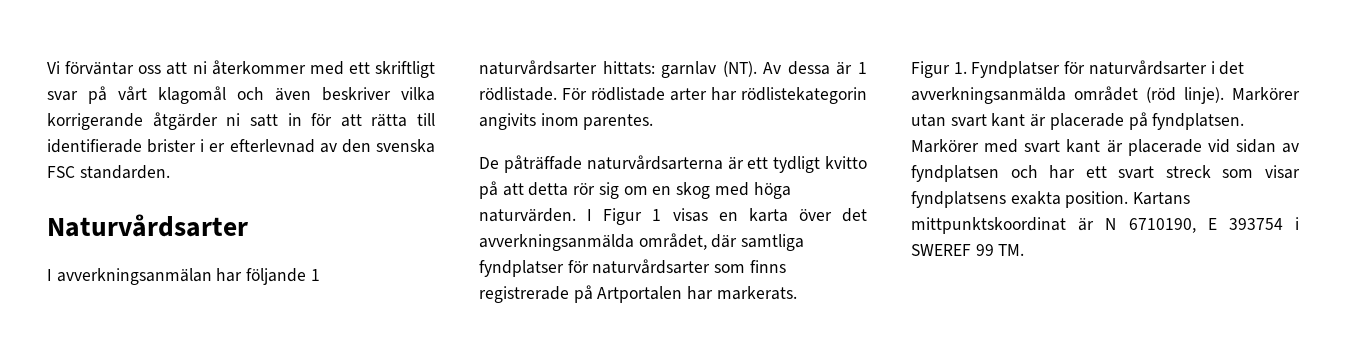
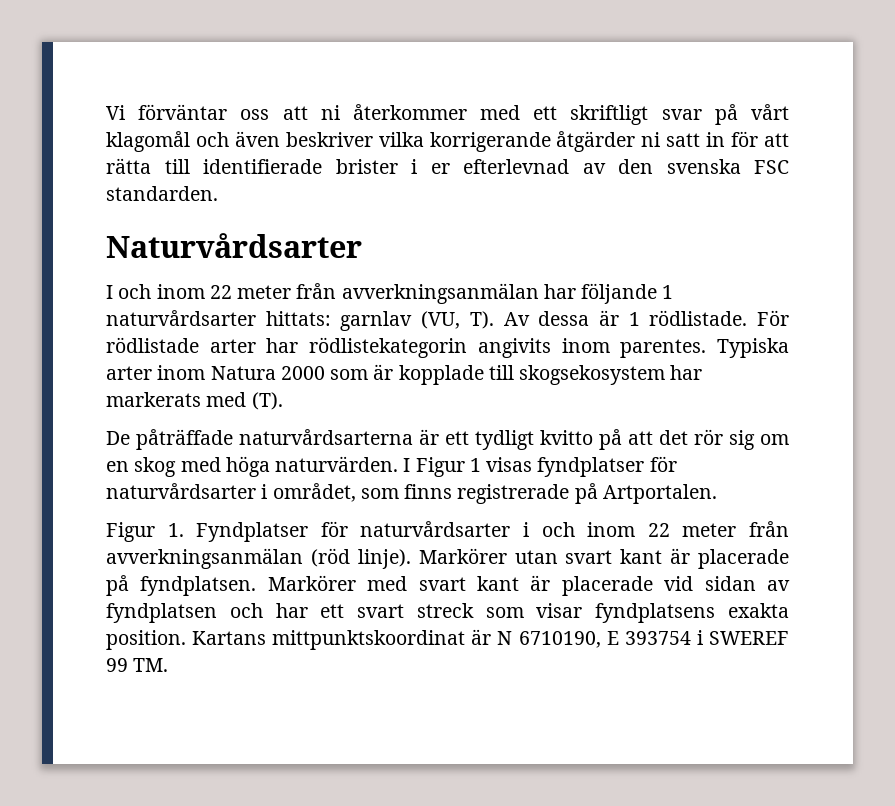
(52, 275) none -> [118,283,337,299] och inom 22 meter från
[722,61,757,77] (NT). -> [421,311,494,329] (VU, T).
(654, 122) none -> [717,338,789,358] [106,364,703,385] [106,392,283,410] Typiska arter inom Natura 2000 som är kopplade till skogsekosystem har markerats med (T).
[528,182,569,196] detta -> [659,430,688,445] det
[718,208,867,222] [479,233,805,251] en karta över det avverkningsanmälda området, där samtliga -> (533, 464) none
(711, 266) none -> [261,483,356,502] i området,
[597,286,797,303] Artportalen har markerats. -> [602,484,717,504] Artportalen.
[1219,61,1245,75] [911,86,1138,104] det avverkningsanmälda området -> [541,521,790,537] [106,548,303,569] och inom 22 meter från avverkningsanmälan

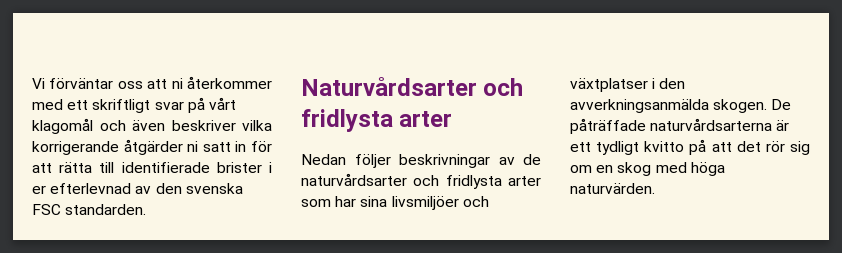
[106,283,674,304] [106,310,789,331] [106,337,789,358] [106,364,703,385] [106,392,283,410] // I och inom 22 meter från avverkningsanmälan har följande 1 naturvårdsarter hittats: garnlav (VU, T). Av dessa är 1 rödlistade. För rödlistade arter har rödlistekategorin angivits inom parentes. Typiska arter inom Natura 2000 som är kopplade till skogsekosystem har markerats med (T). // -> [483,78,524,96] [301,109,453,132] [301,154,541,168] [301,173,541,189] [301,196,489,210] [570,78,686,92] [570,99,768,113] och fridlysta arter // Nedan följer beskrivningar av de naturvårdsarter och fridlysta arter som har sina livsmiljöer och växtplatser i den avverkningsanmälda skogen.
[403,456,677,477] [106,483,717,504] [106,521,790,542] [106,548,789,569] [106,575,790,596] [106,603,789,623] [106,629,789,650] [106,658,169,672] I Figur 1 visas fyndplatser för naturvårdsarter i området, som finns registrerade på Artportalen. // Figur 1. Fyndplatser för naturvårdsarter i och inom 22 meter från avverkningsanmälan (röd linje). Markörer utan svart kant är placerade på fyndplatsen. Markörer med svart kant är placerade vid sidan av fyndplatsen och har ett svart streck som visar fyndplatsens exakta position. Kartans mittpunktskoordinat är N 6710190, E 393754 i SWEREF 99 TM. -> (655, 188) none

